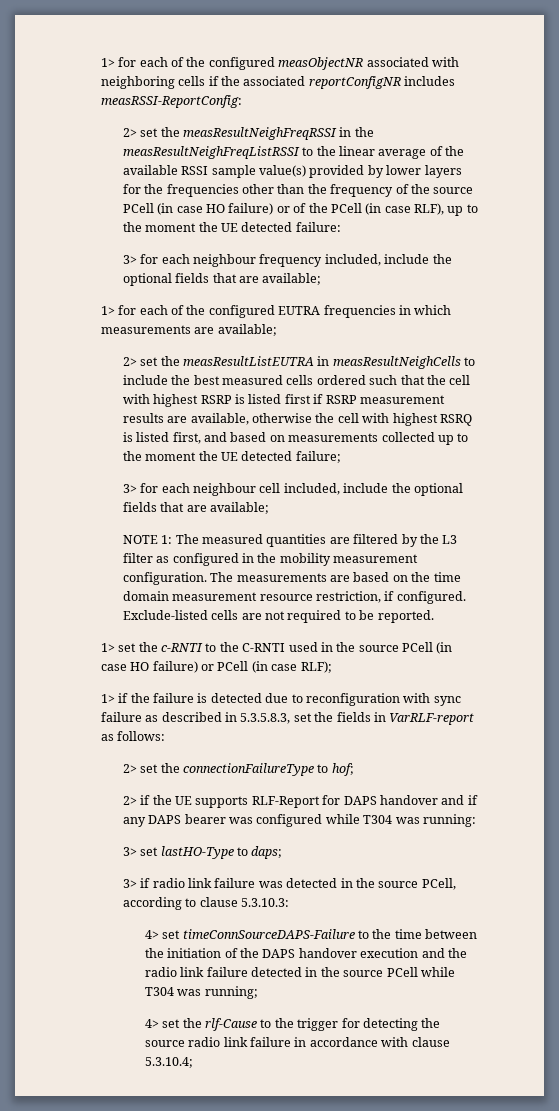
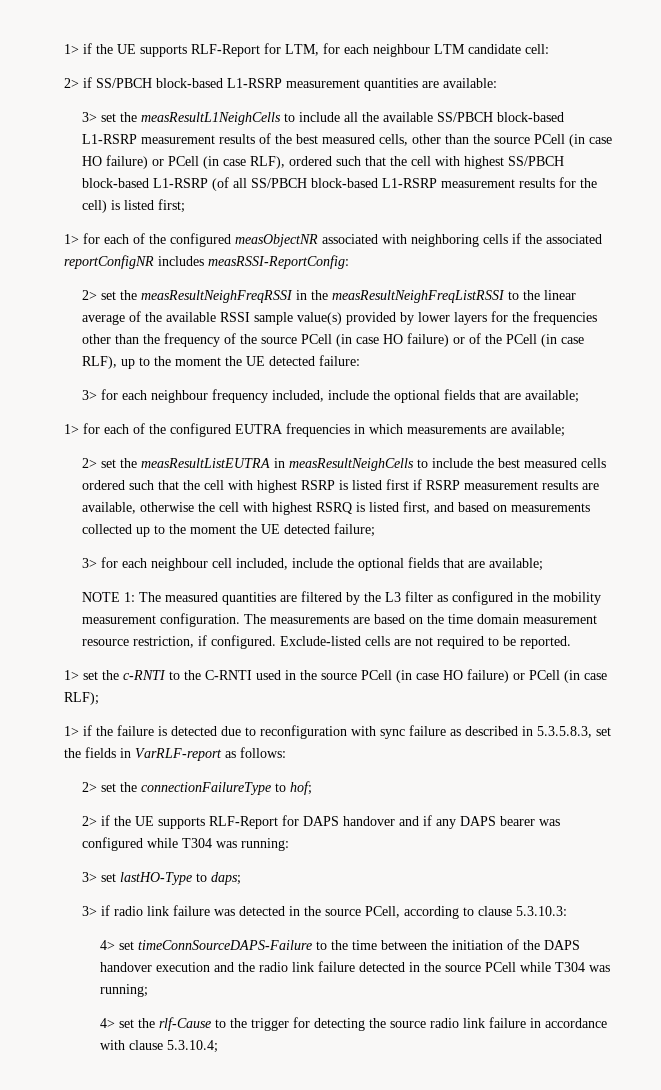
[100,58,115,67] 1> -> [63,43,549,57] [63,77,497,91] [81,112,564,125] [81,133,612,147] [81,155,564,169] [81,177,597,191] [81,199,185,213] [63,234,79,244] 1> if the UE supports RLF-Report for LTM, for each neighbour LTM candidate cell: // 2> if SS/PBCH block-based L1-RSRP measurement quantities are available: // 3> set the measResultL1NeighCells to include all the available SS/PBCH block-based L1-RSRP measurement results of the best measured cells, other than the source PCell (in case HO failure) or PCell (in case RLF), ordered such that the cell with highest SS/PBCH block-based L1-RSRP (of all SS/PBCH block-based L1-RSRP measurement results for the cell) is listed first; // 1>

